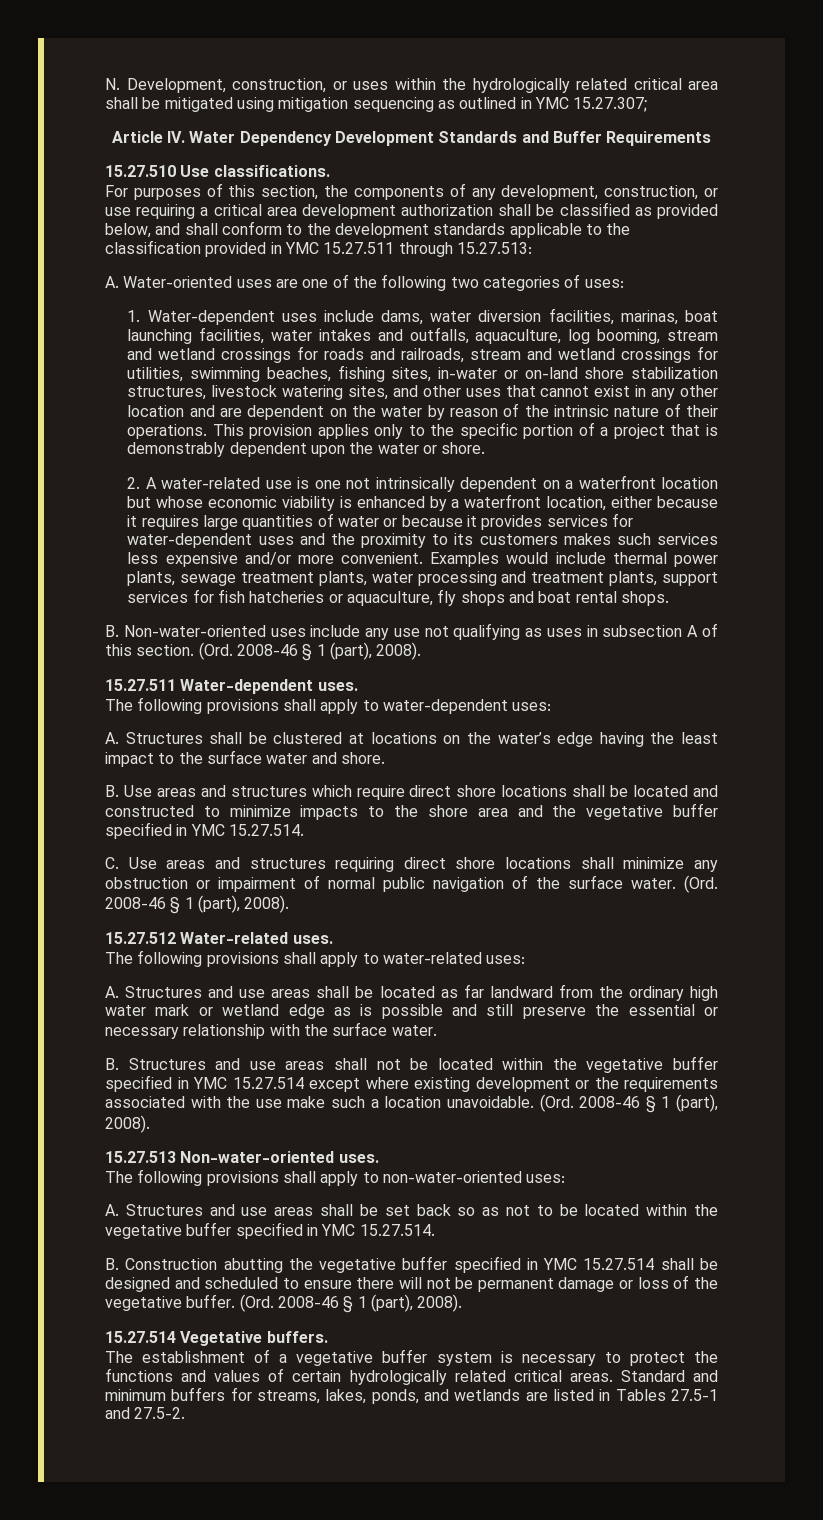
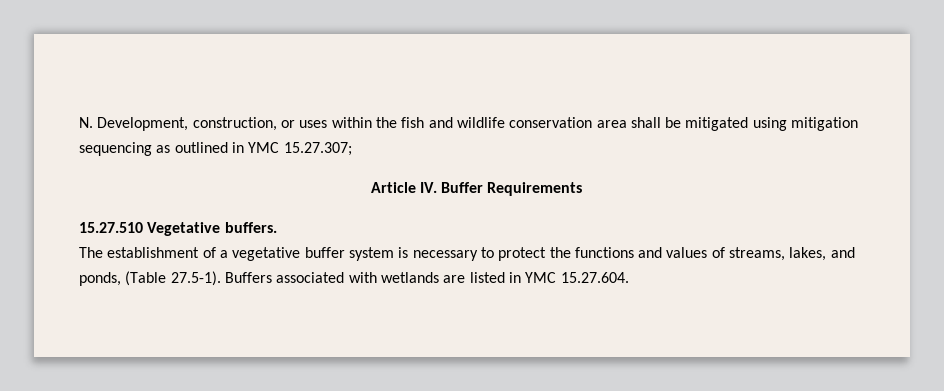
[472,78,682,93] hydrologically related critical -> [401,117,593,128] fish and wildlife conservation
[189,131,712,146] [105,165,330,177] [105,183,718,200] [105,202,718,219] [105,221,631,238] [105,240,532,257] [105,274,624,291] [127,308,719,325] [127,327,718,344] [127,346,718,363] [127,365,719,382] [127,385,719,400] [127,403,718,420] [127,422,718,439] [127,442,486,457] [127,475,718,492] [127,494,718,511] [127,513,633,530] [127,533,718,548] [127,552,719,567] [127,571,718,586] [127,589,669,606] [105,623,718,640] [105,642,422,661] [105,679,358,694] [105,697,552,714] [105,732,719,747] [105,750,385,767] [105,785,718,800] [105,803,718,820] [105,822,304,839] [105,857,718,872] [105,875,718,893] [105,895,290,914] [105,932,333,944] [105,950,526,967] [105,984,718,1001] [105,1004,718,1019] [105,1022,437,1039] [105,1056,718,1073] [105,1075,718,1092] [105,1094,719,1113] [105,1115,150,1133] [105,1151,379,1163] [105,1169,566,1186] [105,1204,718,1216] [105,1222,435,1239] [105,1256,718,1273] [105,1275,718,1292] [105,1294,463,1313] [105,1331,176,1343] Water Dependency Development Standards and Buffer Requirements // 15.27.510 Use classifications. // For purposes of this section, the components of any development, construction, or use requiring a critical area development authorization shall be classified as provided below, and shall conform to the development standards applicable to the classification provided in YMC 15.27.511 through 15.27.513: // A. Water-oriented uses are one of the following two categories of uses: // 1. Water-dependent uses include dams, water diversion facilities, marinas, boat launching facilities, water intakes and outfalls, aquaculture, log booming, stream and wetland crossings for roads and railroads, stream and wetland crossings for utilities, swimming beaches, fishing sites, in-water or on-land shore stabilization structures, livestock watering sites, and other uses that cannot exist in any other location and are dependent on the water by reason of the intrinsic nature of their operations. This provision applies only to the specific portion of a project that is demonstrably dependent upon the water or shore. // 2. A water-related use is one not intrinsically dependent on a waterfront location but whose economic viability is enhanced by a waterfront location, either because it requires large quantities of water or because it provides services for water-dependent uses and the proximity to its customers makes such services less expensive and/or more convenient. Examples would include thermal power plants, sewage treatment plants, water processing and treatment plants, support services for fish hatcheries or aquaculture, fly shops and boat rental shops. // B. Non-water-oriented uses include any use not qualifying as uses in subsection A of this section. (Ord. 2008-46 § 1 (part), 2008). // 15.27.511 Water-dependent uses. // The following provisions shall apply to water-dependent uses: // A. Structures shall be clustered at locations on the water’s edge having the least impact to the surface water and shore. // B. Use areas and structures which require direct shore locations shall be located and constructed to minimize impacts to the shore area and the vegetative buffer specified in YMC 15.27.514. // C. Use areas and structures requiring direct shore locations shall minimize any obstruction or impairment of normal public navigation of the surface water. (Ord. 2008-46 § 1 (part), 2008). // 15.27.512 Water-related uses. // The following provisions shall apply to water-related uses: // A. Structures and use areas shall be located as far landward from the ordinary high water mark or wetland edge as is possible and still preserve the essential or necessary relationship with the surface water. // B. Structures and use areas shall not be located within the vegetative buffer specified in YMC 15.27.514 except where existing development or the requirements associated with the use make such a location unavoidable. (Ord. 2008-46 § 1 (part), 2008). // 15.27.513 Non-water-oriented uses. // The following provisions shall apply to non-water-oriented uses: // A. Structures and use areas shall be set back so as not to be located within the vegetative buffer specified in YMC 15.27.514. // B. Construction abutting the vegetative buffer specified in YMC 15.27.514 shall be designed and scheduled to ensure there will not be permanent damage or loss of the vegetative buffer. (Ord. 2008-46 § 1 (part), 2008). // 15.27.514 -> [441,182,583,196] [79,222,143,233] Buffer Requirements // 15.27.510
[292,1370,719,1385] [105,1387,718,1404] [105,1407,186,1419] certain hydrologically related critical areas. Standard and minimum buffers for streams, lakes, ponds, and wetlands are listed in Tables 27.5-1 and 27.5-2. -> [729,247,855,261] [79,271,629,286] streams, lakes, and ponds, (Table 27.5-1). Buffers associated with wetlands are listed in YMC 15.27.604.

